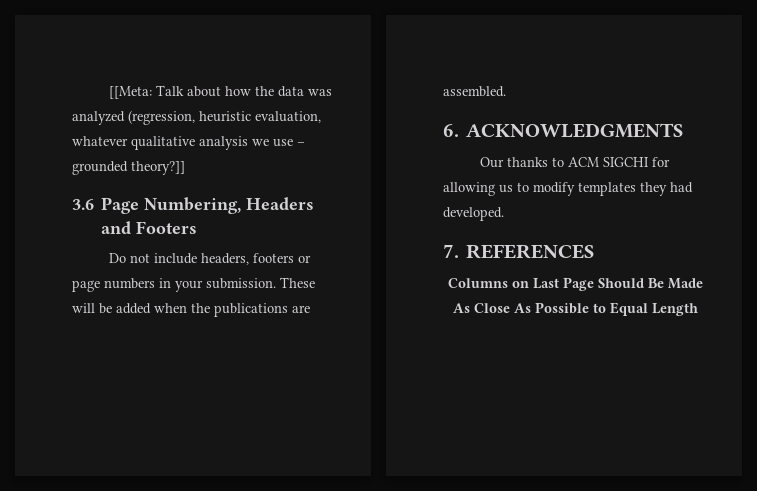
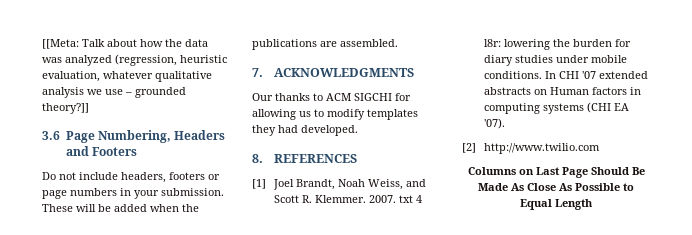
[443,124,459,137] 6. -> [252,68,263,77] 7.
[443,244,459,258] 7. -> [252,154,263,163] 8.
(595, 251) none -> [252,179,426,190] [273,195,422,203] [483,39,631,50] [483,55,627,66] [483,71,648,79] [483,87,641,95] [483,102,629,114] [483,118,505,129] [462,143,600,154] // [1] Joel Brandt, Noah Weiss, and Scott R. Klemmer. 2007. txt 4 l8r: lowering the burden for diary studies under mobile conditions. In CHI '07 extended abstracts on Human factors in computing systems (CHI EA '07). // [2] http://www.twilio.com

